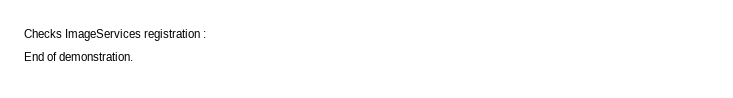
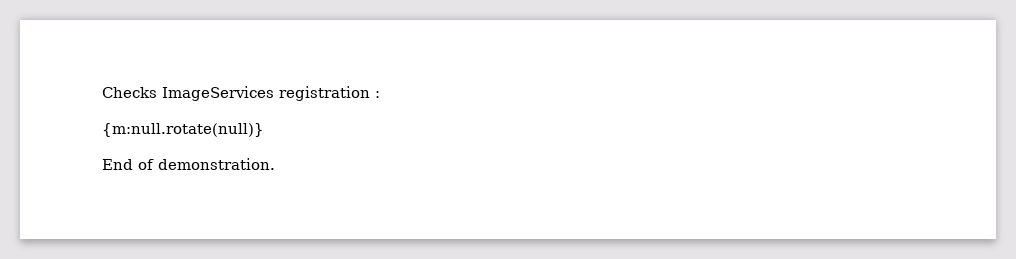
(207, 34) none -> [102,123,264,137] // {m:null.rotate(null)}

